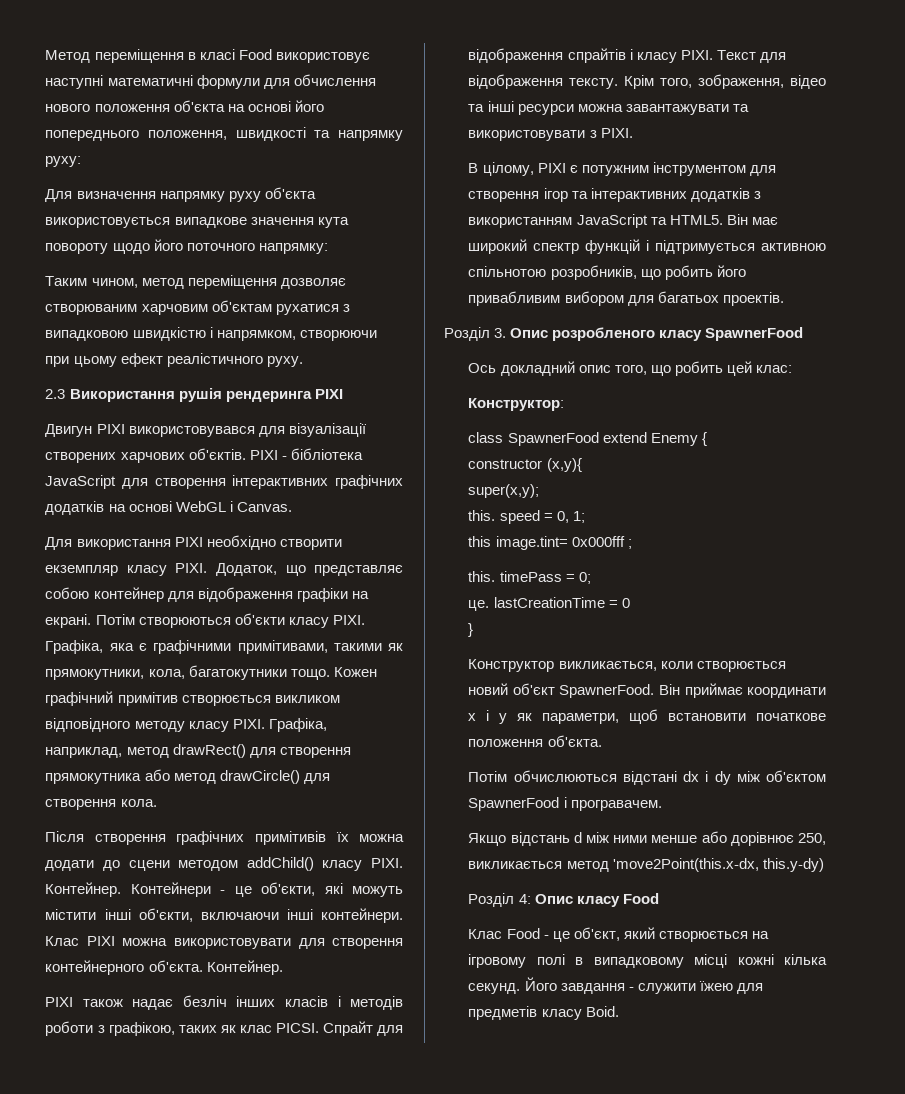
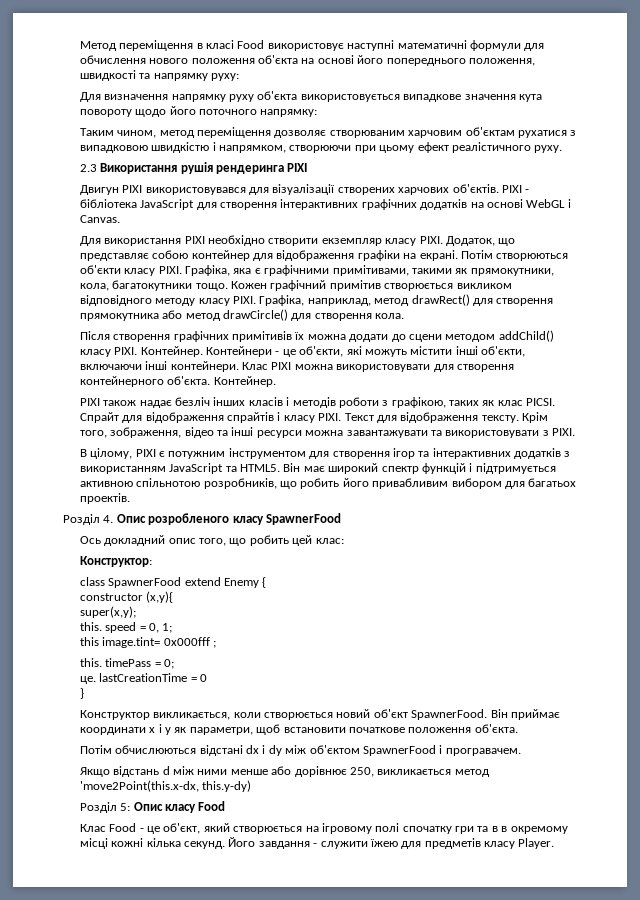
[494,328,507,338] 3. -> [103,515,114,523] 4.
[518,894,531,904] 4: -> [120,803,131,811] 5:
[575,957,684,968] в випадковому -> [402,826,568,834] спочатку гри та в в окремому
[585,1006,619,1017] Boid. -> [518,838,555,849] Player.

